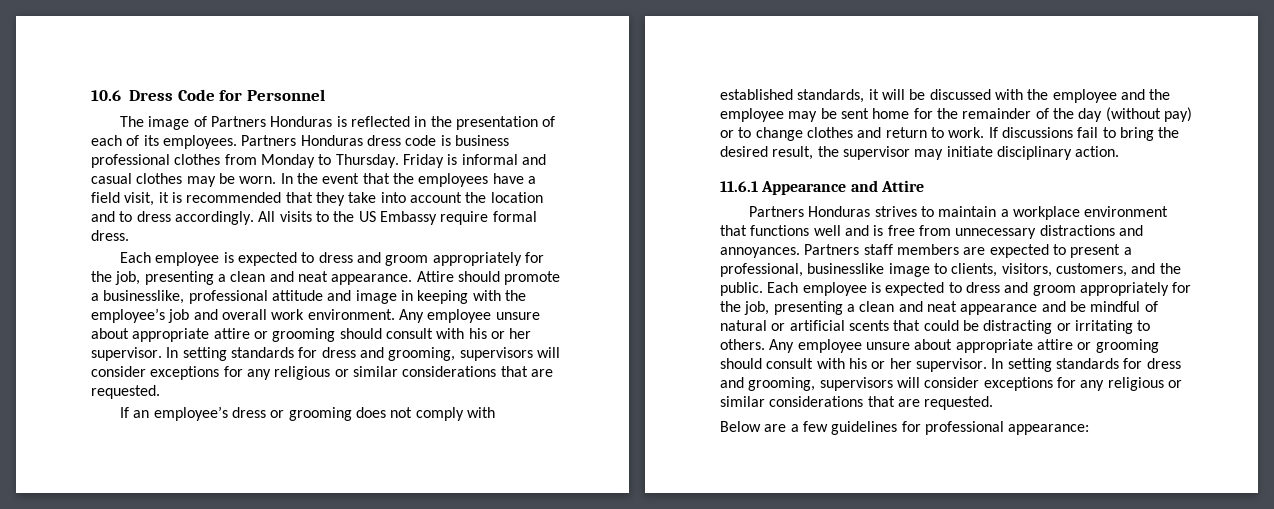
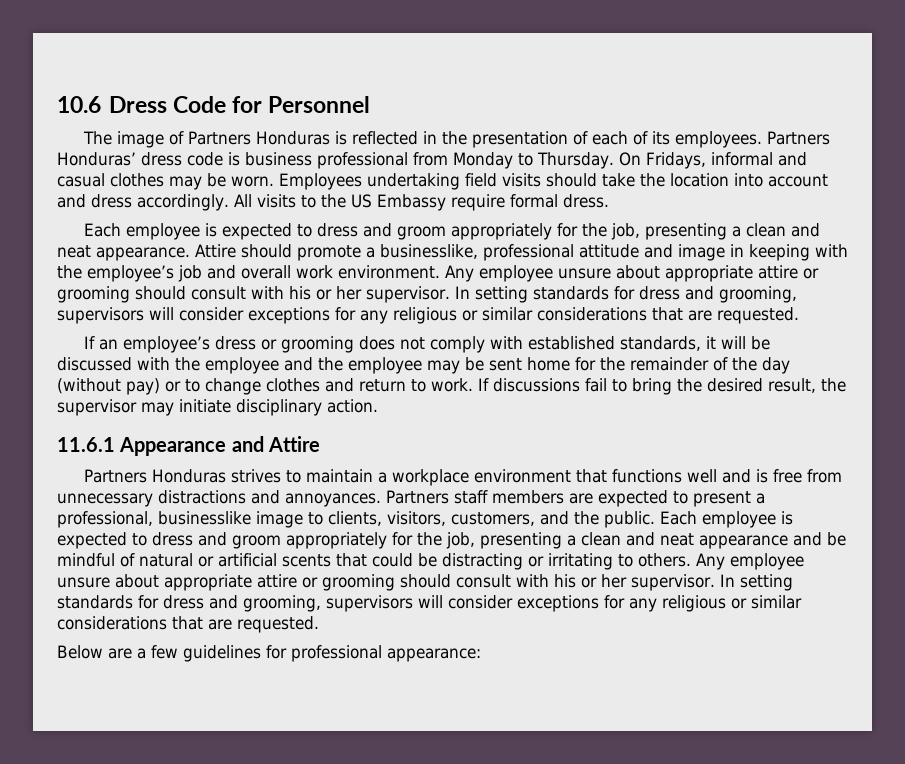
[300,135,363,146] Honduras -> [57,152,136,166] Honduras’
[174,154,221,165] clothes -> (408, 160) none
[402,154,458,168] Friday is -> [618,152,706,169] On Fridays,
[280,173,536,187] [91,192,543,206] [91,211,133,222] In the event that the employees have a field visit, it is recommended that they take into account the location and to -> [279,173,828,190] [57,194,86,208] Employees undertaking field visits should take the location into account and

